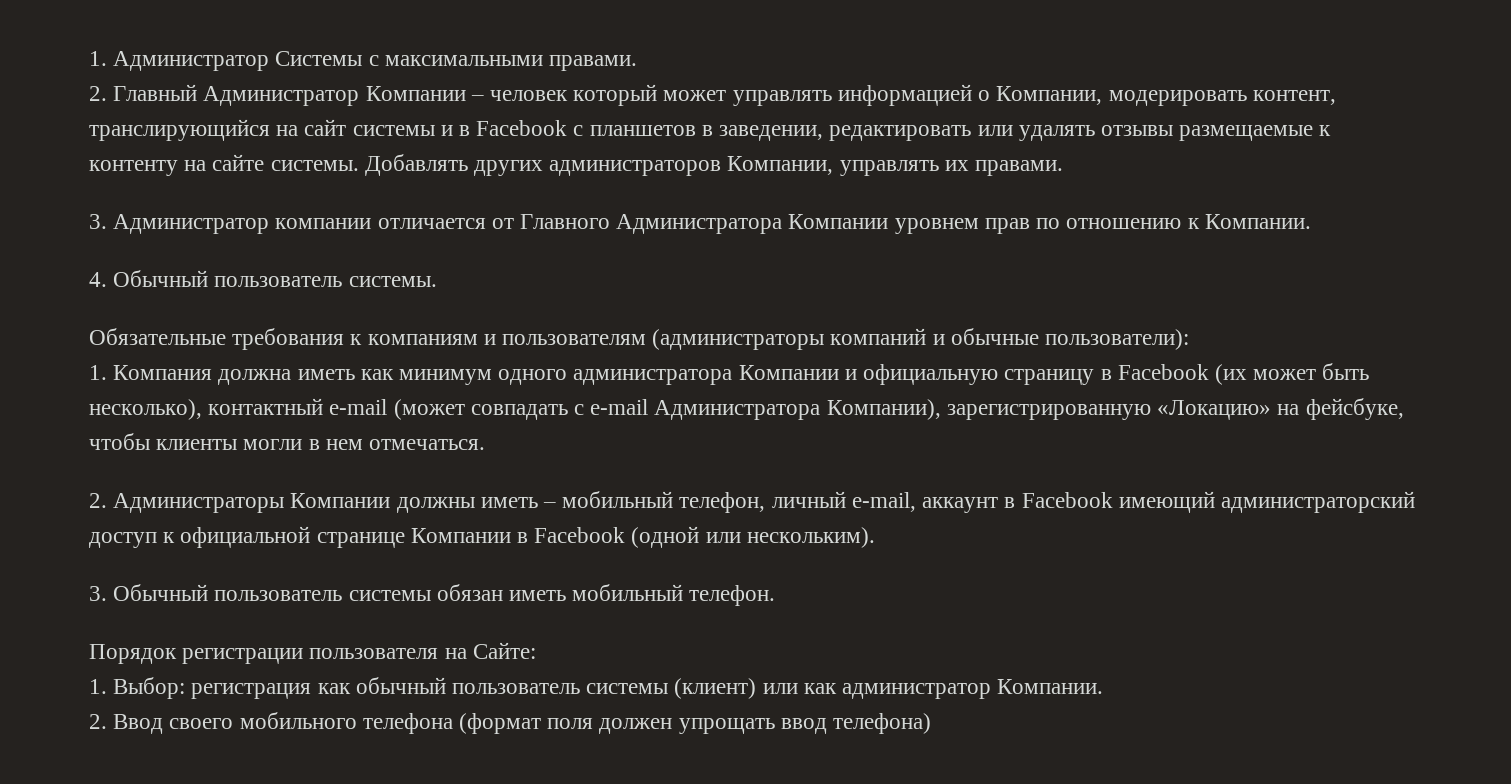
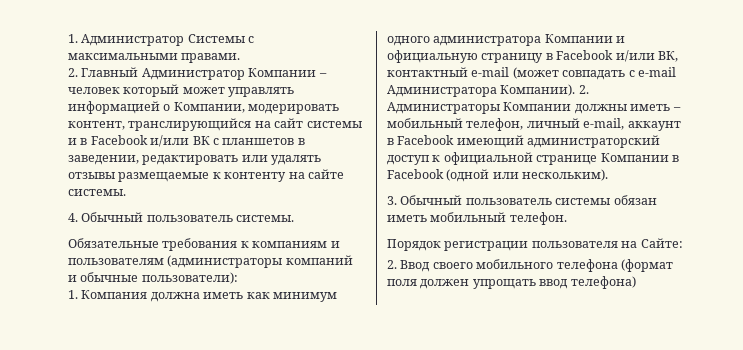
(568, 128) none -> [150,135,210,147] и/или ВК
[364,154,1064,176] [89,214,1311,234] Добавлять других администраторов Компании, управлять их правами. // 3. Администратор компании отличается от Главного Администратора Компании уровнем прав по отношению к Компании. -> (126, 192) none
[1214,363,1370,385] [89,399,202,420] (их может быть несколько), -> [615,50,678,62] и/или ВК,
[826,398,1404,420] [89,433,486,450] Компании), зарегистрированную «Локацию» на фейсбуке, чтобы клиенты могли в нем отмечаться. // -> [500,84,576,96] Компании).
[89,677,1104,699] // 1. Выбор: регистрация как обычный пользователь системы (клиент) или как администратор Компании. -> (683, 243) none

